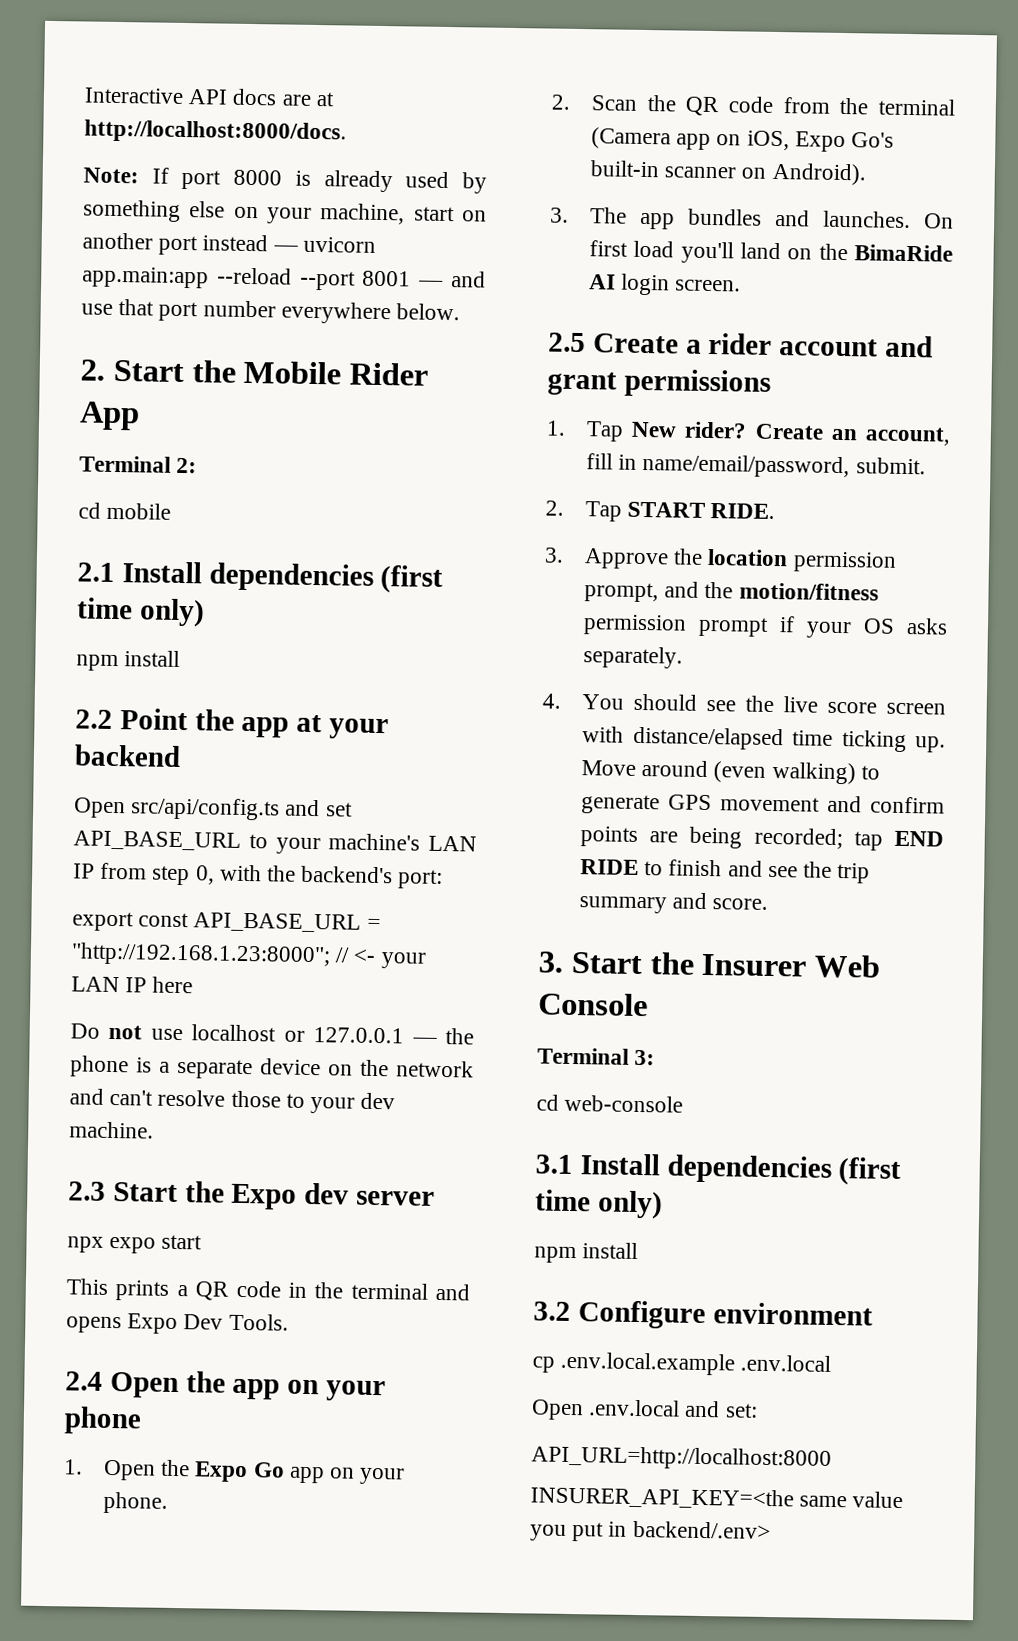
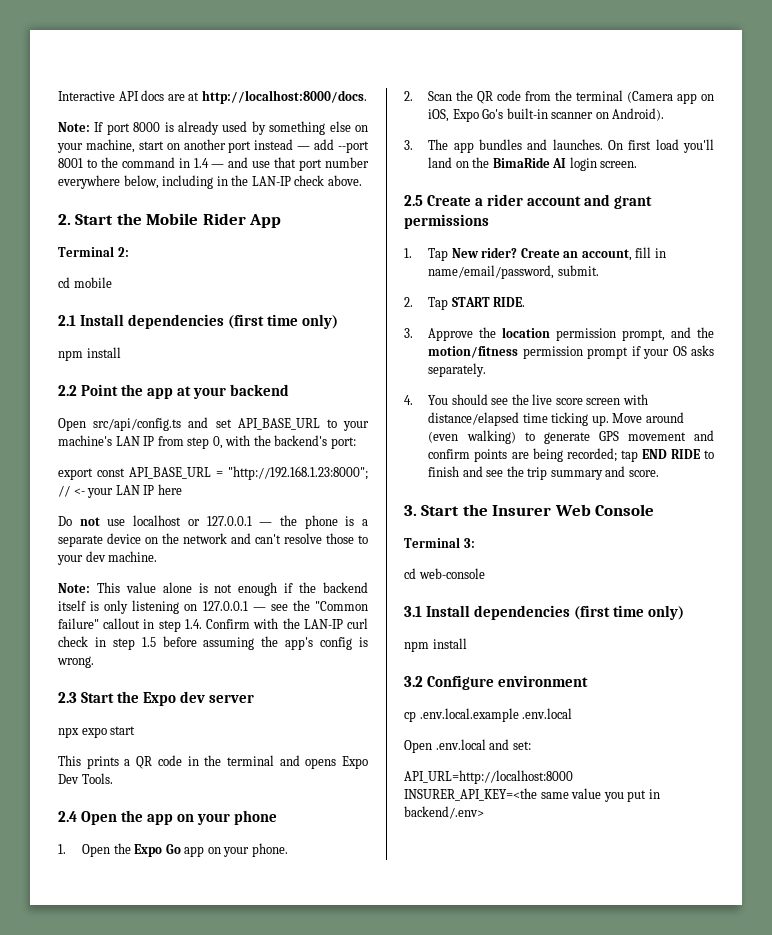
[302,236,376,253] [82,266,412,291] uvicorn app.main:app --reload --port 8001 -> [314,139,369,153] [58,157,209,168] add --port 8001 to the command in 1.4
[396,303,461,321] below. -> [123,175,362,189] below, including in the LAN-IP check above.
(154, 1130) none -> [58,582,368,596] [58,600,368,614] [58,618,369,632] [58,636,368,650] [57,656,94,668] // Note: This value alone is not enough if the backend itself is only listening on 127.0.0.1 — see the "Common failure" callout in step 1.4. Confirm with the LAN-IP curl check in step 1.5 before assuming the app's config is wrong.

